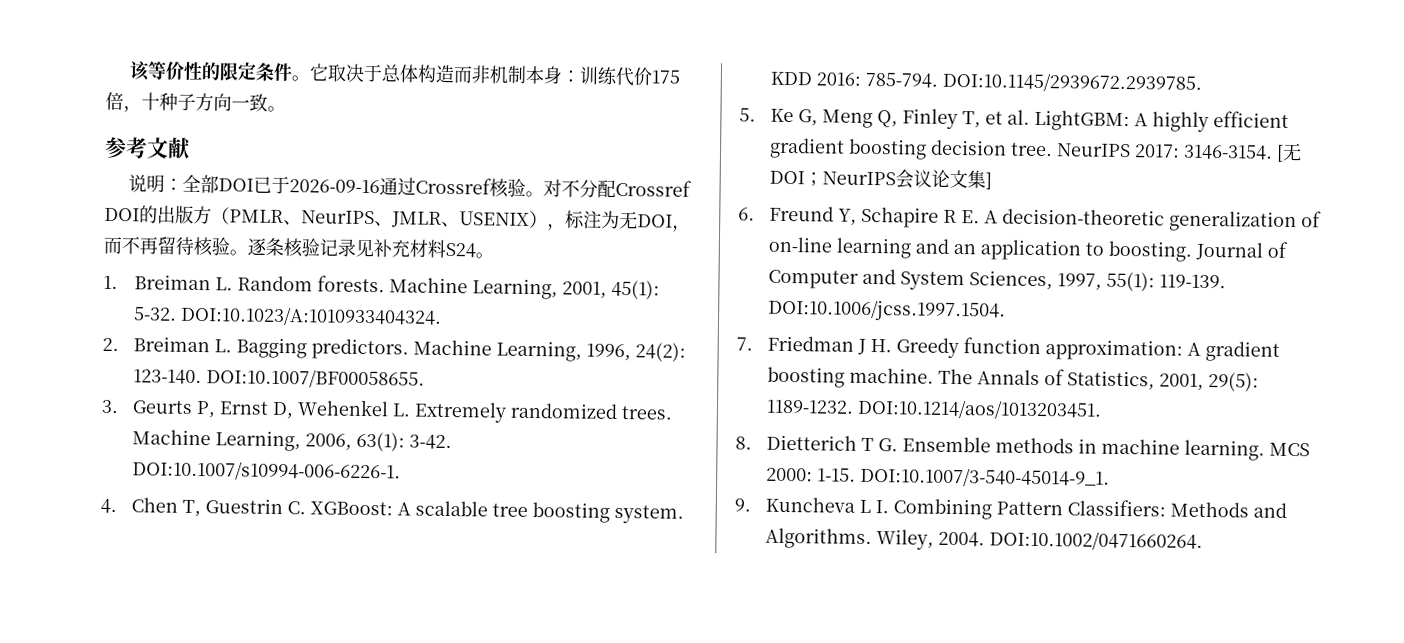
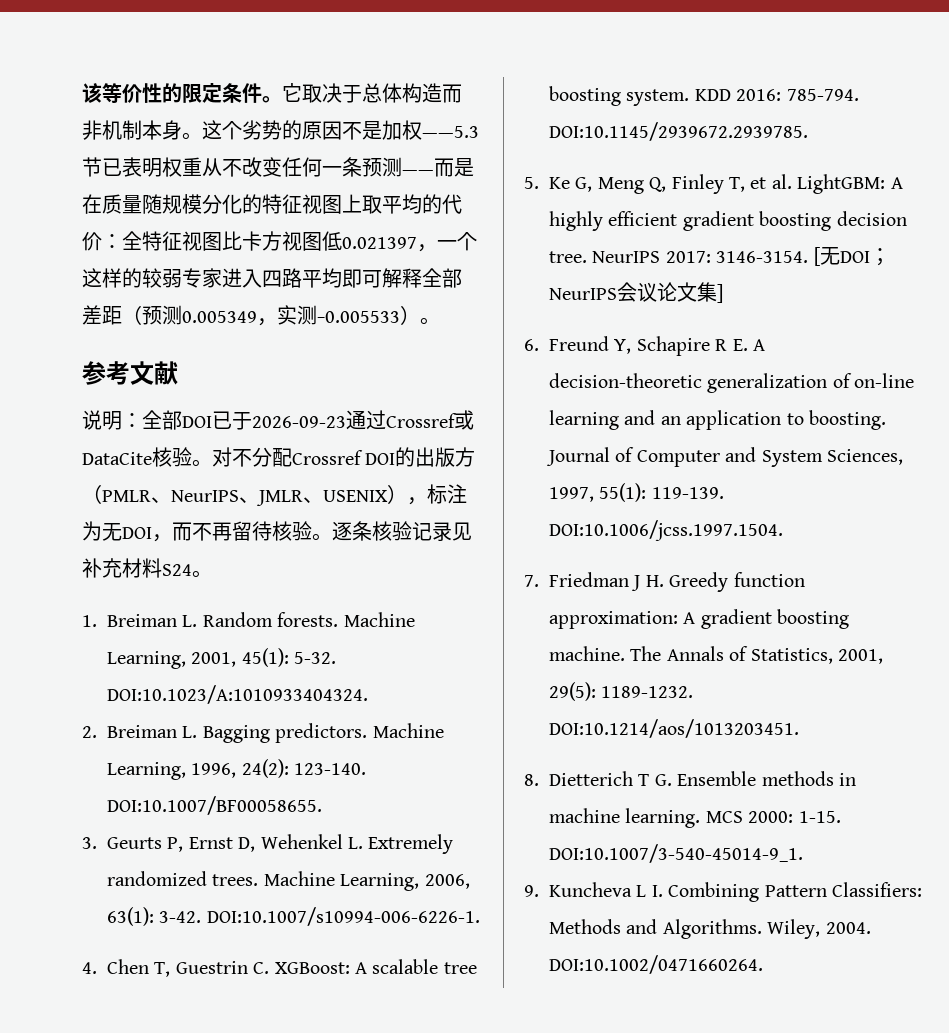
[560,66,680,87] [105,91,268,113] ：训练代价175倍，十种子方向一致 -> [182,120,479,140] [82,157,474,177] [82,194,462,214] [82,231,477,252] [82,268,462,288] [82,305,420,326] 。这个劣势的原因不是加权——5.3节已表明权重从不改变任何一条预测——而是在质量随规模分化的特征视图上取平均的代价：全特征视图比卡方视图低0.021397，一个这样的较弱专家进入四路平均即可解释全部差距（预测0.005349，实测−0.005533）
[288,179,380,194] 2026-09-16 -> [252,416,346,428] 2026-09-23
(492, 186) none -> [454,410,474,430] [82,452,152,465] 或DataCite

